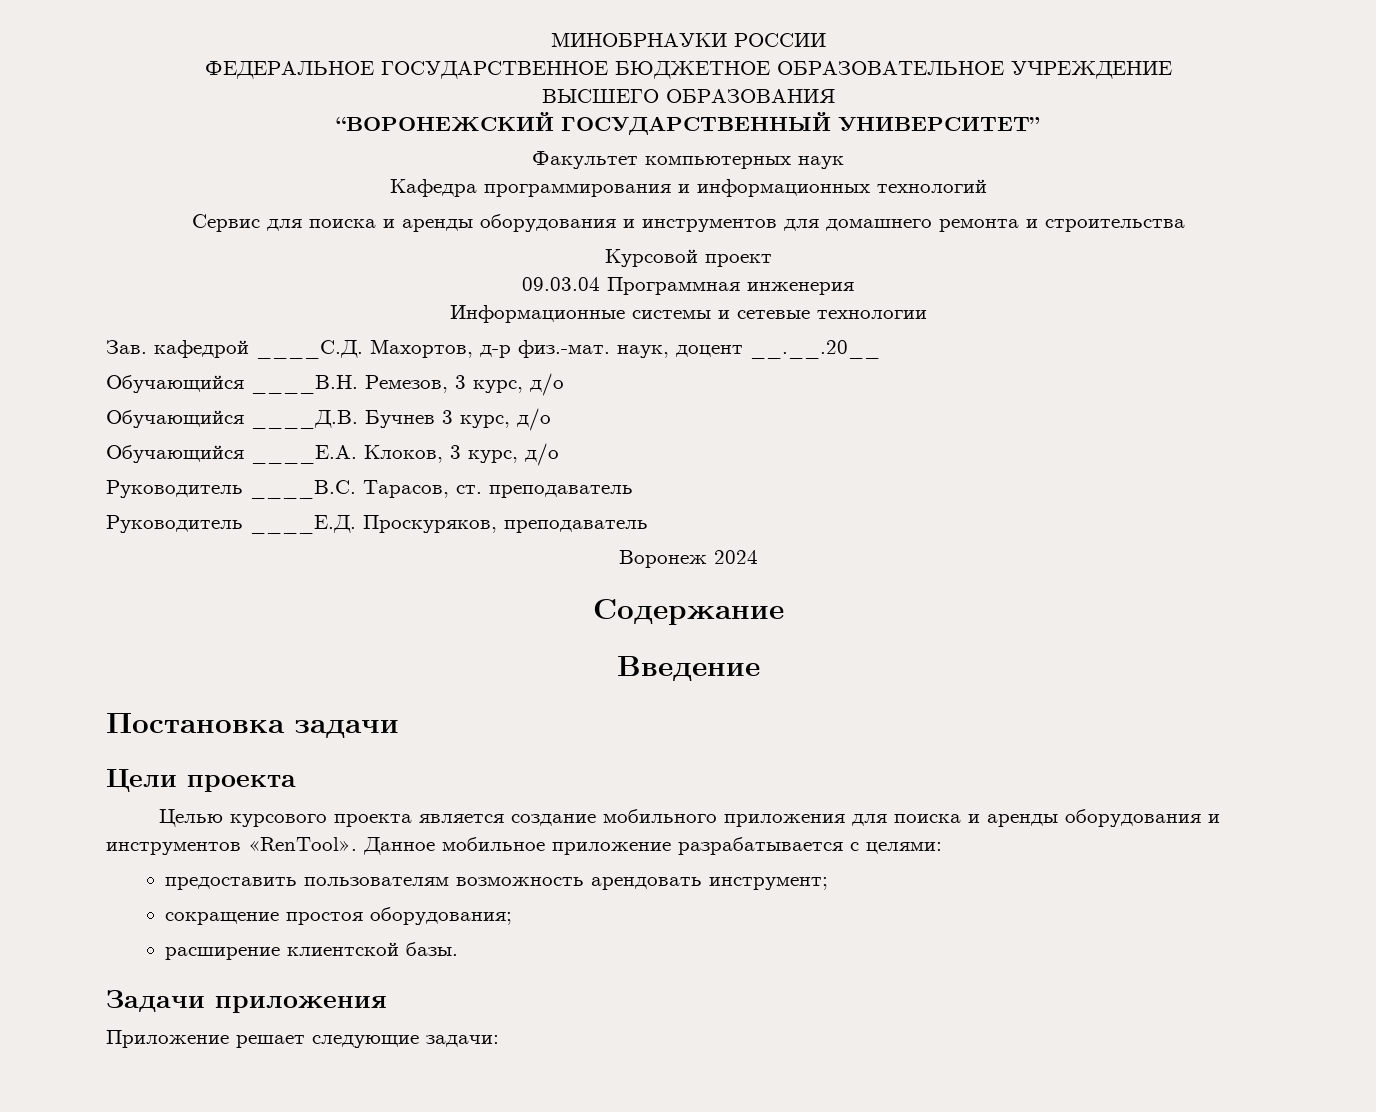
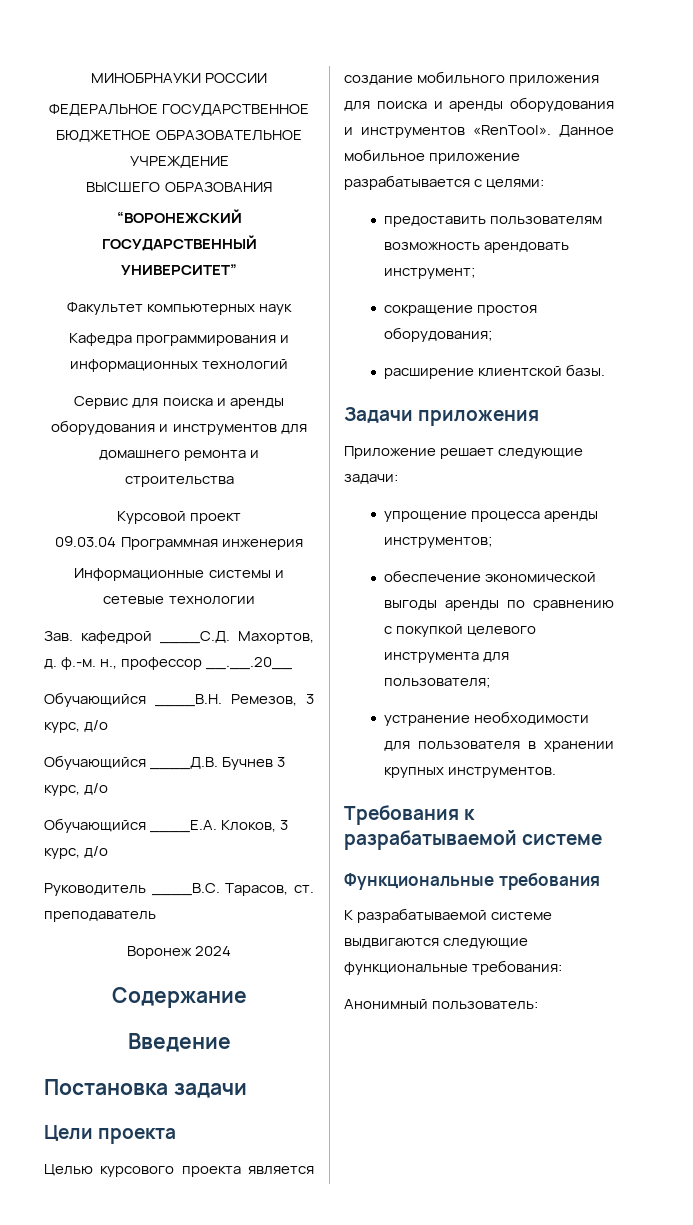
[480,340,743,358] д-р физ.-мат. наук, доцент -> [44,657,203,670] д. ф.-м. н., профессор
[106,515,648,534] // Руководитель ____Е.Д. Проскуряков, преподаватель -> (156, 916) none
(499, 1041) none -> [384,511,599,522] [384,536,494,548] [384,570,597,582] [384,600,614,611] [384,624,537,637] [384,652,510,663] [384,677,492,688] [384,711,590,726] [384,741,614,752] [384,767,557,778] [344,805,476,825] [344,830,603,850] [344,872,600,890] [344,908,553,923] [344,938,529,949] [344,960,563,975] [344,999,539,1010] // упрощение процесса аренды инструментов; // обеспечение экономической выгоды аренды по сравнению с покупкой целевого инструмента для пользователя; // устранение необходимости для пользователя в хранении крупных инструментов. // Требования к разрабатываемой системе // Функциональные требования // К разрабатываемой системе выдвигаются следующие функциональные требования: // Анонимный пользователь:

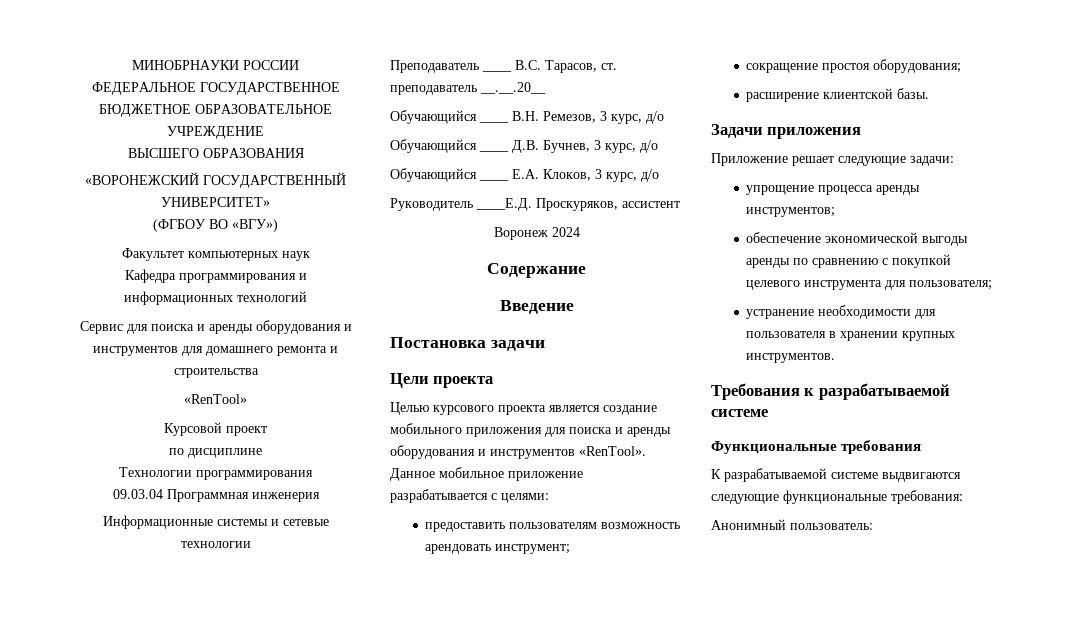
[116,209,242,223] [101,235,257,251] [121,264,237,275] “ВОРОНЕЖСКИЙ ГОСУДАРСТВЕННЫЙ УНИВЕРСИТЕТ” -> [85,172,346,188] [161,197,270,207] [153,219,278,232] «ВОРОНЕЖСКИЙ ГОСУДАРСТВЕННЫЙ УНИВЕРСИТЕТ» // (ФГБОУ ВО «ВГУ»)
(234, 481) none -> [184,394,247,404] // «RenTool»
(242, 518) none -> [169,448,262,458] [119,467,313,480] // по дисциплине // Технологии программирования
[44,631,314,644] [44,657,203,670] Зав. кафедрой ____С.Д. Махортов, д. ф.-м. н., профессор -> [390,60,512,73] [515,60,617,73] [390,85,477,95] Преподаватель ____ В.С. Тарасов, ст. преподаватель
[155,694,222,707] ____В.Н. -> [479,121,509,123] [512,111,539,121] ____ В.Н.
[150,757,286,770] [44,783,109,796] [44,818,218,833] ____Д.В. Бучнев 3 курс, д/о // Обучающийся ____Е.А. -> [479,140,658,153] [390,168,509,182] [512,169,539,179] ____ Д.В. Бучнев, 3 курс, д/о // Обучающийся ____ Е.А.
[151,883,315,896] [44,911,156,922] ____В.С. Тарасов, ст. преподаватель -> [476,198,680,211] ____Е.Д. Проскуряков, ассистент

